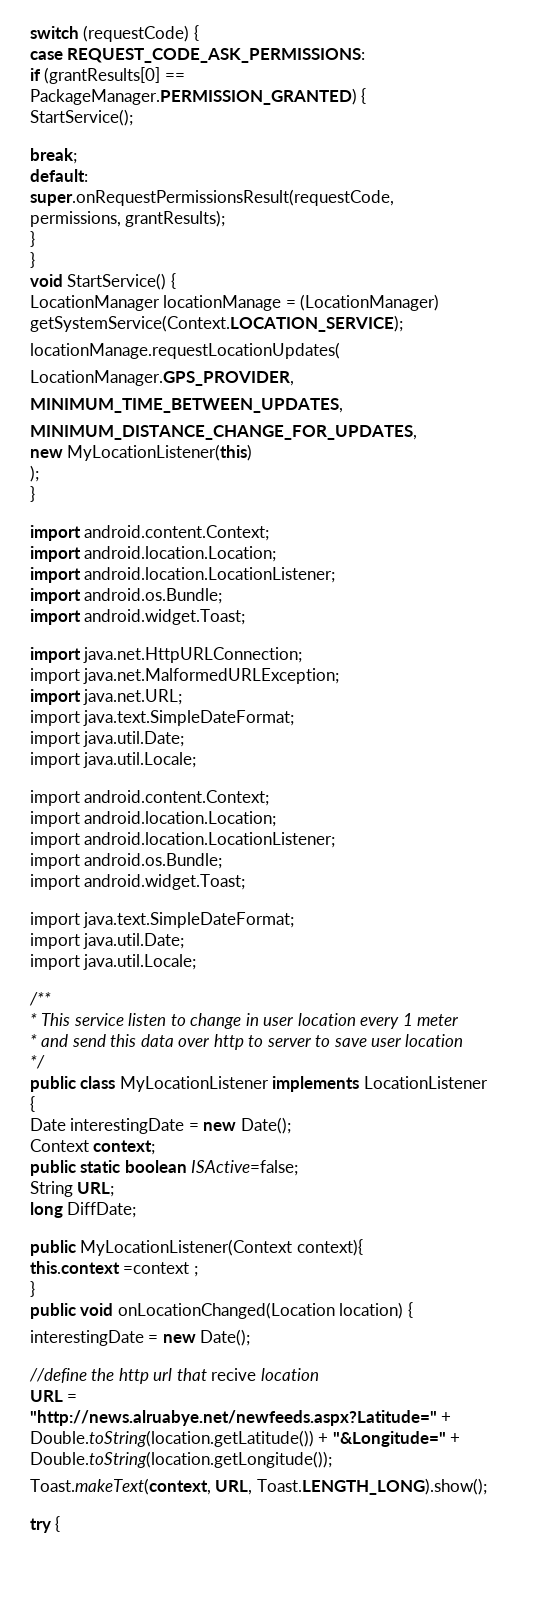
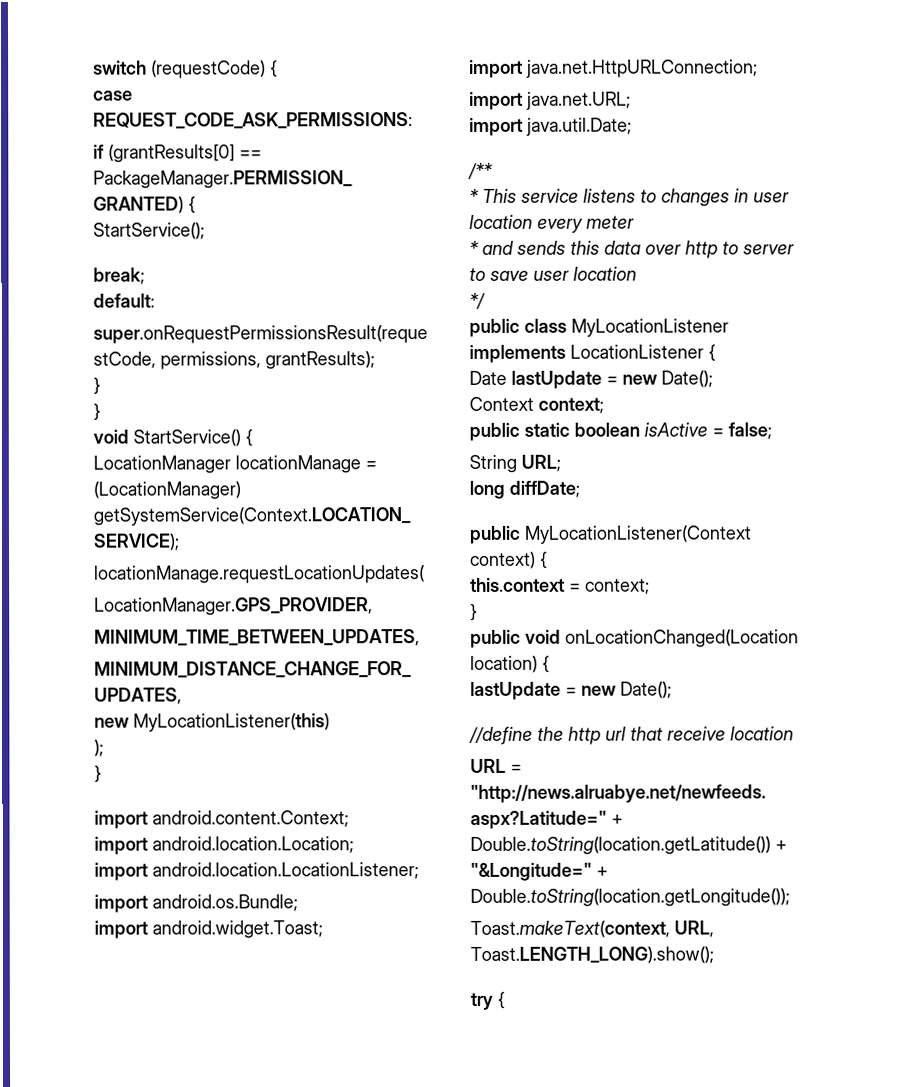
[30,668,340,684] // import java.net.MalformedURLException; -> (758, 68) none
[30,710,295,726] [30,731,185,747] [30,752,197,768] [30,790,270,806] [30,811,277,827] [30,832,336,848] [30,853,223,869] [30,874,246,890] [30,912,295,928] [30,933,185,949] [30,954,197,970] // import java.text.SimpleDateFormat; // import java.util.Date; // import java.util.Locale; // import android.content.Context; // import android.location.Location; // import android.location.LocationListener; // import android.os.Bundle; // import android.widget.Toast; // import java.text.SimpleDateFormat; // import java.util.Date; // import java.util.Locale; -> [469,117,632,136] // import java.util.Date;
[128,1013,242,1029] listen to change -> [583,188,730,207] listens to changes
[402,1013,413,1026] 1 -> (583, 225) none
[71,1034,106,1047] send -> [517,240,566,255] sends
[70,1118,185,1134] interestingDate -> [511,370,602,389] lastUpdate
[191,1160,299,1176] ISActive=false; -> [644,422,772,440] isActive = false;
[67,1202,137,1218] DiffDate; -> [509,480,580,498] diffDate;
[296,1239,363,1256] context){ -> [470,551,548,569] context) {
[123,1262,198,1277] =context ; -> [569,578,650,595] = context;
[30,1330,144,1346] interestingDate -> [470,681,561,700] lastUpdate
[211,1368,257,1381] recive -> [667,726,726,741] receive

